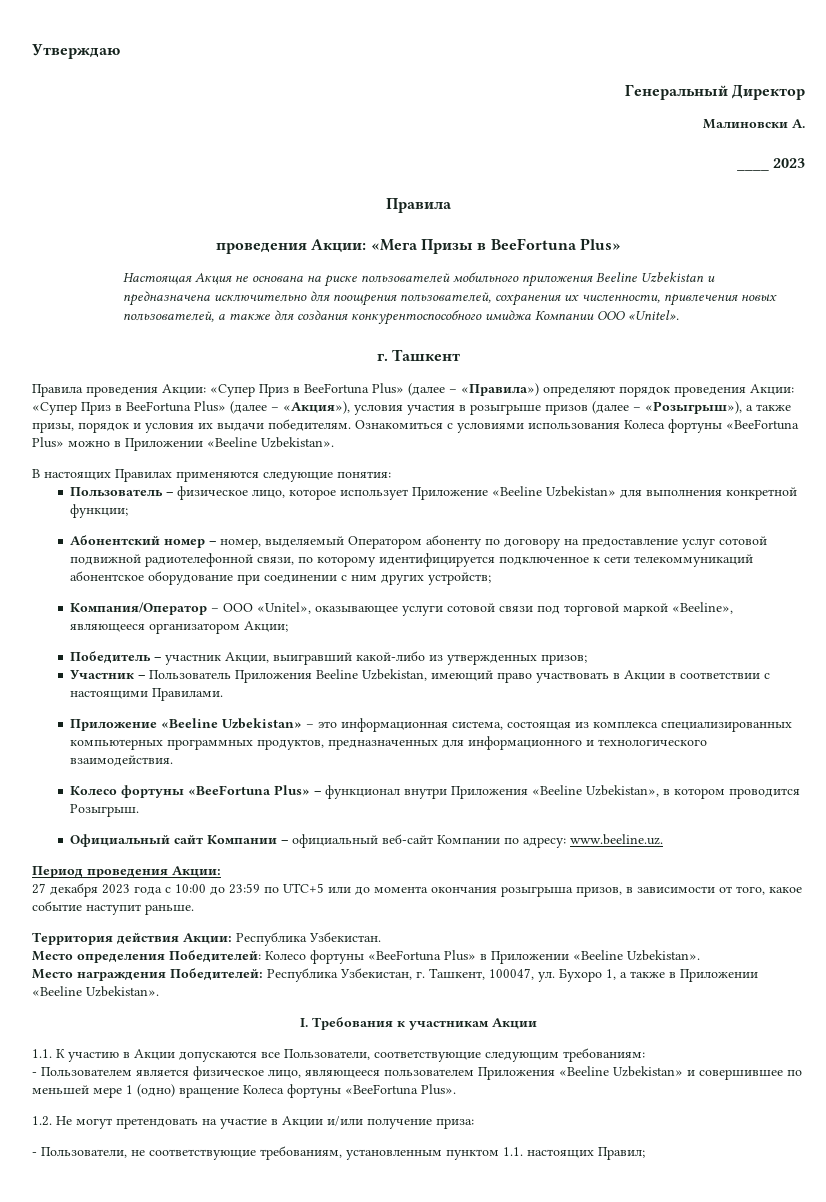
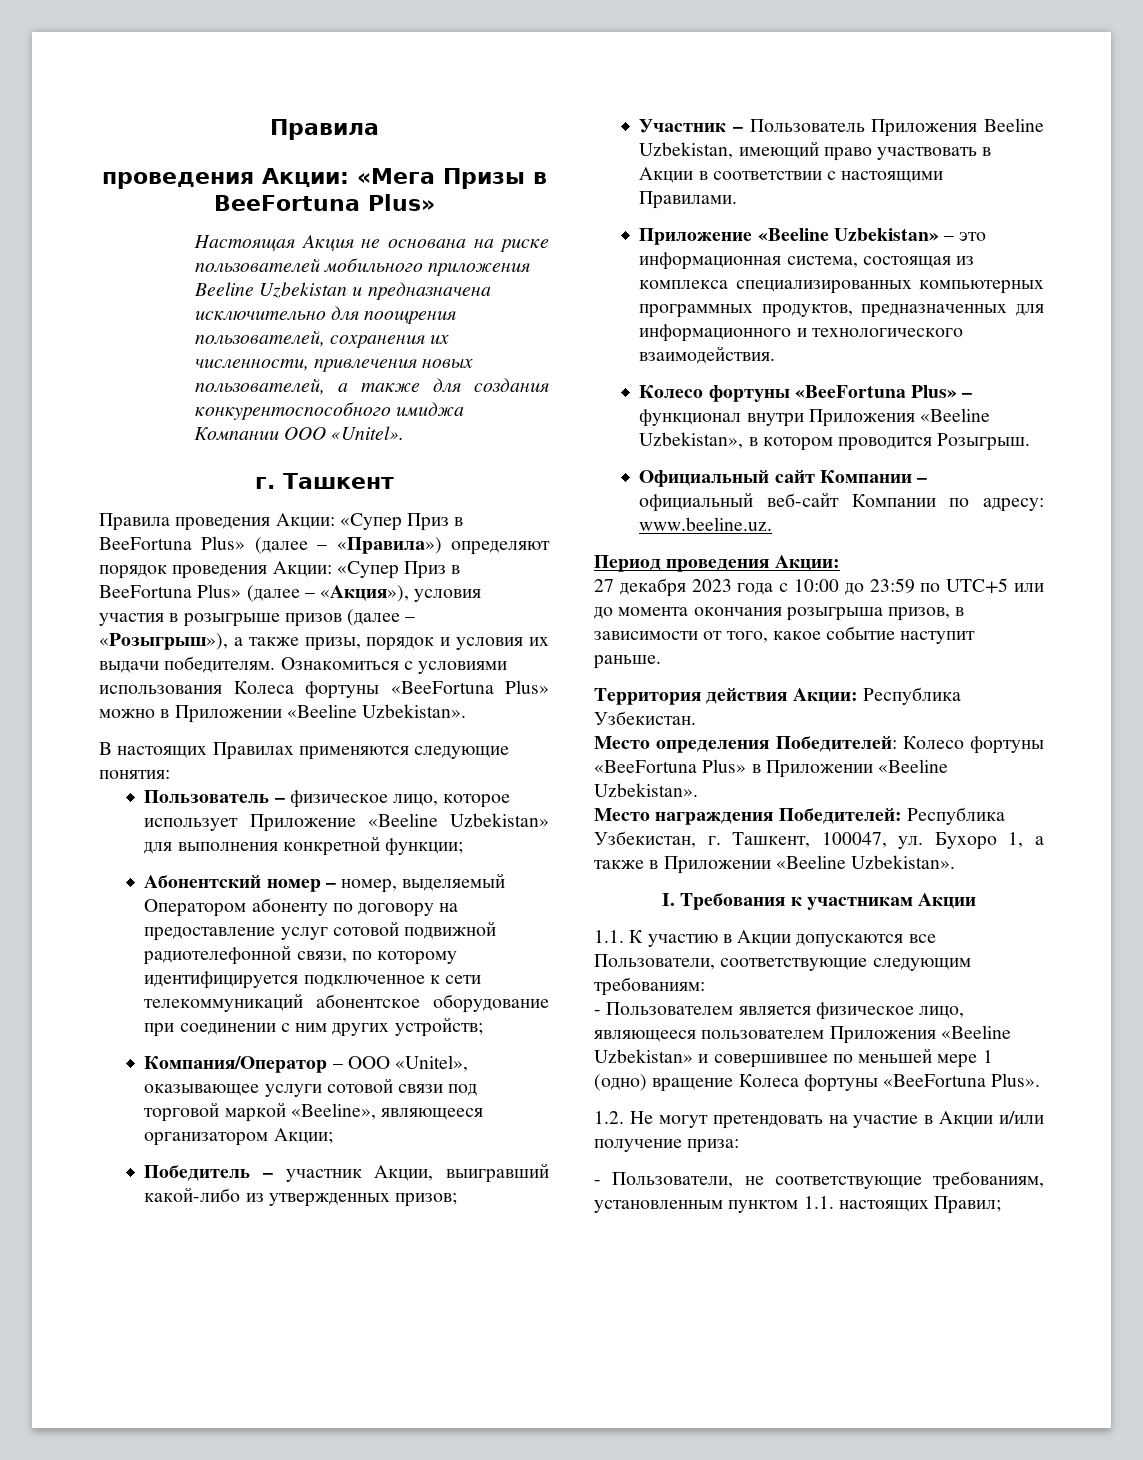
[32,44,120,59] [624,84,806,100] [703,119,805,129] [736,168,769,171] [773,158,806,168] Утверждаю // Генеральный Директор // Малиновски А. // ____ 2023 // -> (269, 129) none

